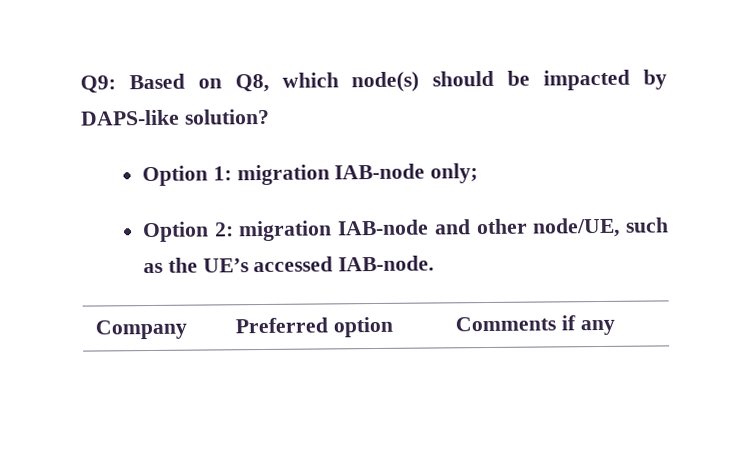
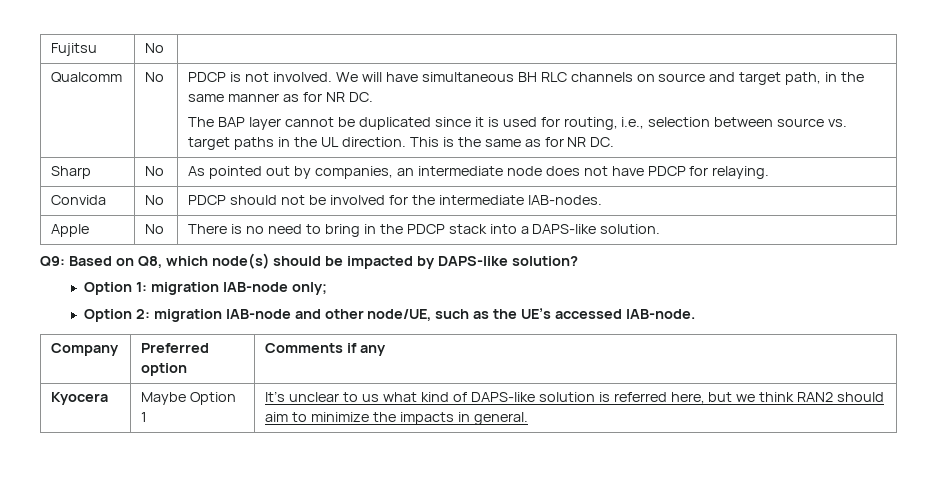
(80, 84) none -> [51,43,98,56] [145,43,165,53] [51,72,123,82] [145,72,165,82] [188,72,865,85] [188,92,374,102] [188,117,848,130] [188,137,615,150] [51,166,92,179] [145,166,165,176] [188,166,770,179] [51,195,107,205] [145,195,165,205] [188,195,602,205] [51,224,90,237] [145,224,165,234] [188,224,661,237] Fujitsu | No | // Qualcomm | No | PDCP is not involved. We will have simultaneous BH RLC channels on source and target path, in the same manner as for NR DC. // The BAP layer cannot be duplicated since it is used for routing, i.e., selection between source vs. target paths in the UL direction. This is the same as for NR DC. // Sharp | No | As pointed out by companies, an intermediate node does not have PDCP for relaying. // Convida | No | PDCP should not be involved for the intermediate IAB-nodes. // Apple | No | There is no need to bring in the PDCP stack into a DAPS-like solution. //
(615, 327) none -> [51,392,109,405] [141,392,237,405] [141,412,148,422] [265,391,885,404] [265,412,528,425] // Kyocera | Maybe Option 1 | It’s unclear to us what kind of DAPS-like solution is referred here, but we think RAN2 should aim to minimize the impacts in general.

